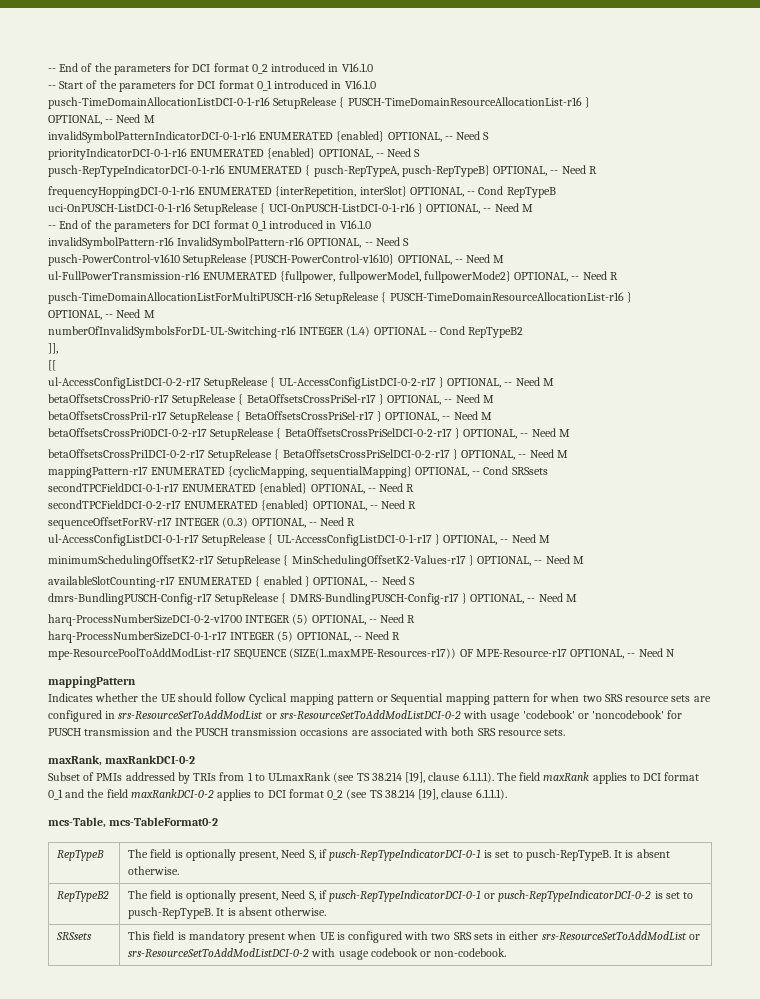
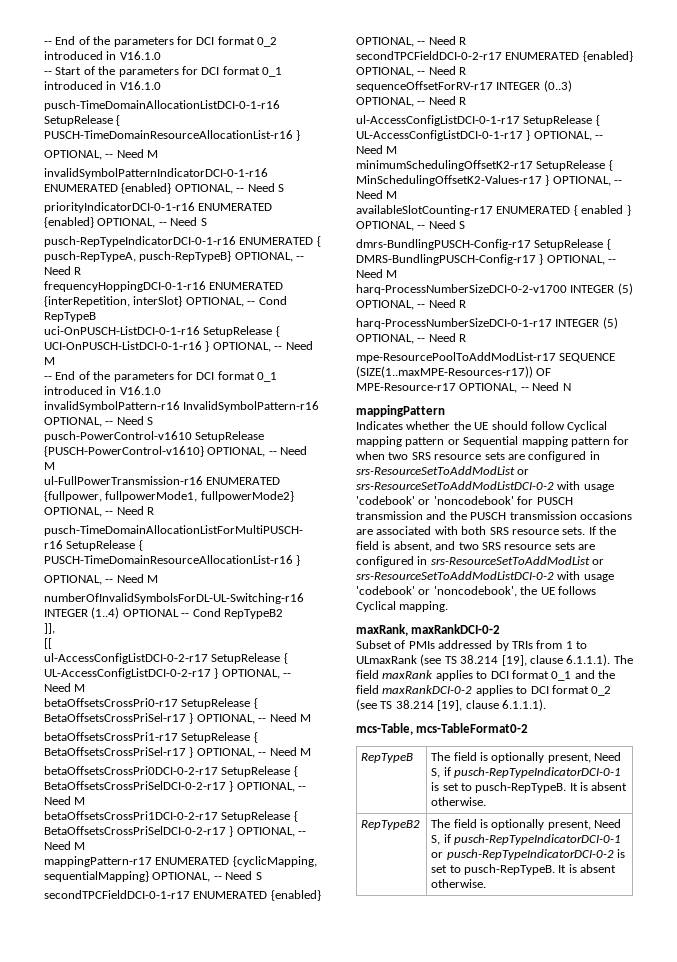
[483,466,548,475] Cond SRSsets -> [225,871,262,880] Need S
(566, 732) none -> [588,526,616,535] [356,541,595,552] [356,556,605,567] [356,571,614,582] [356,586,596,597] [356,601,449,612] If the field is absent, and two SRS resource sets are configured in srs-ResourceSetToAddModList or srs-ResourceSetToAddModListDCI-0-2 with usage 'codebook' or 'noncodebook', the UE follows Cyclical mapping.
[56,932,93,940] [128,931,700,943] [128,948,507,960] // SRSsets | This field is mandatory present when UE is configured with two SRS sets in either srs-ResourceSetToAddModList or srs-ResourceSetToAddModListDCI-0-2 with usage codebook or non-codebook. -> (487, 883) none

